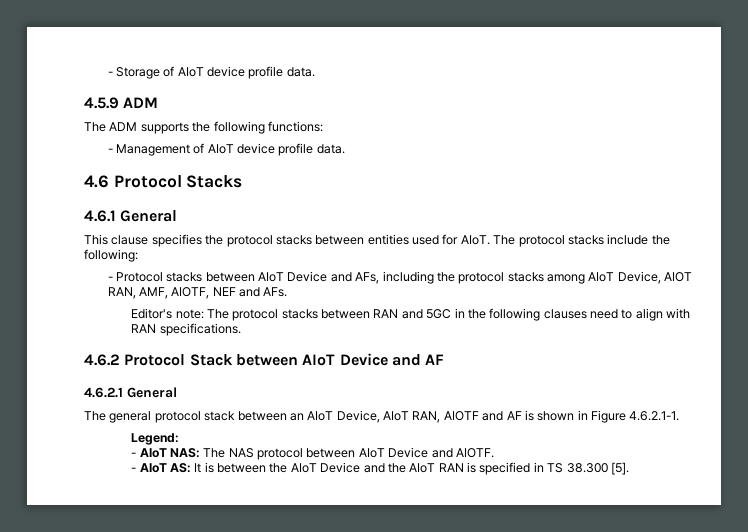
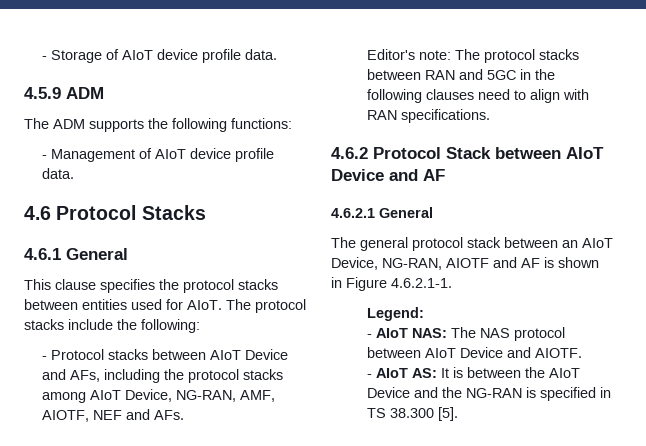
[664,272,693,282] [107,287,136,299] AIOT RAN, -> [176,390,237,402] NG-RAN,
[383,411,441,423] AIoT RAN, -> [382,258,442,270] NG-RAN,
[409,463,464,473] AIoT RAN -> [466,388,523,398] NG-RAN

